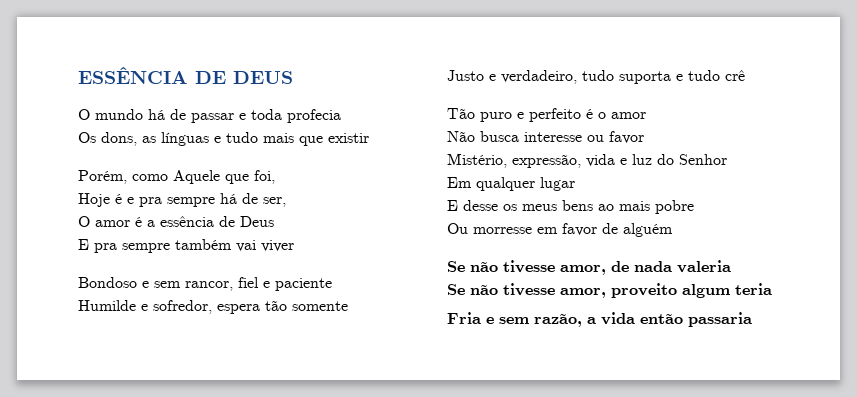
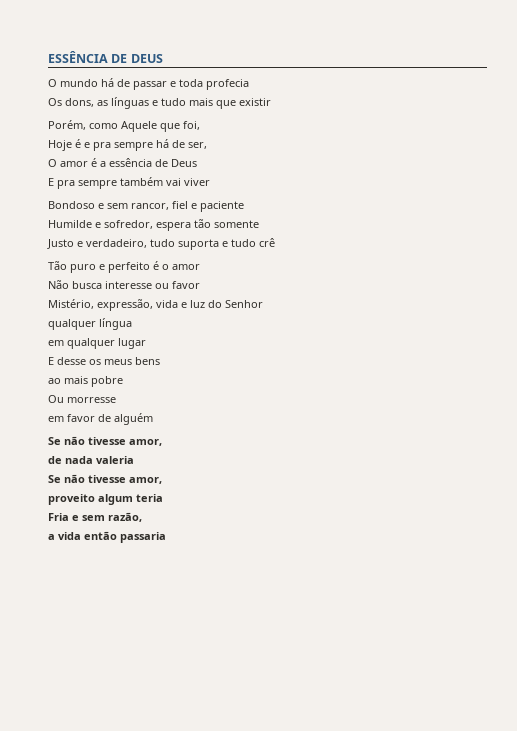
[447,177,472,188] Em -> [48,318,132,330] [48,340,64,346] qualquer língua // em
(593, 205) none -> (160, 361) //
(532, 230) none -> (116, 400) //
(606, 270) none -> (162, 442) //
(606, 293) none -> (162, 480) //
(582, 320) none -> (142, 517) //

